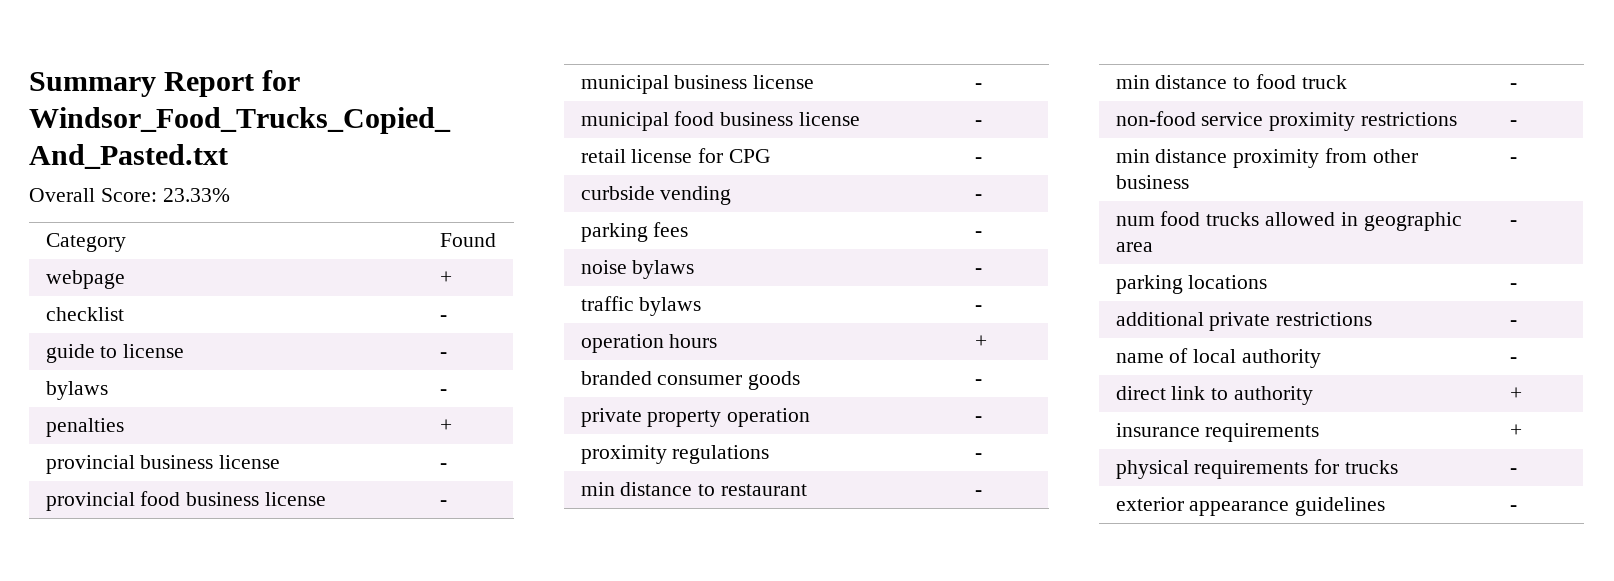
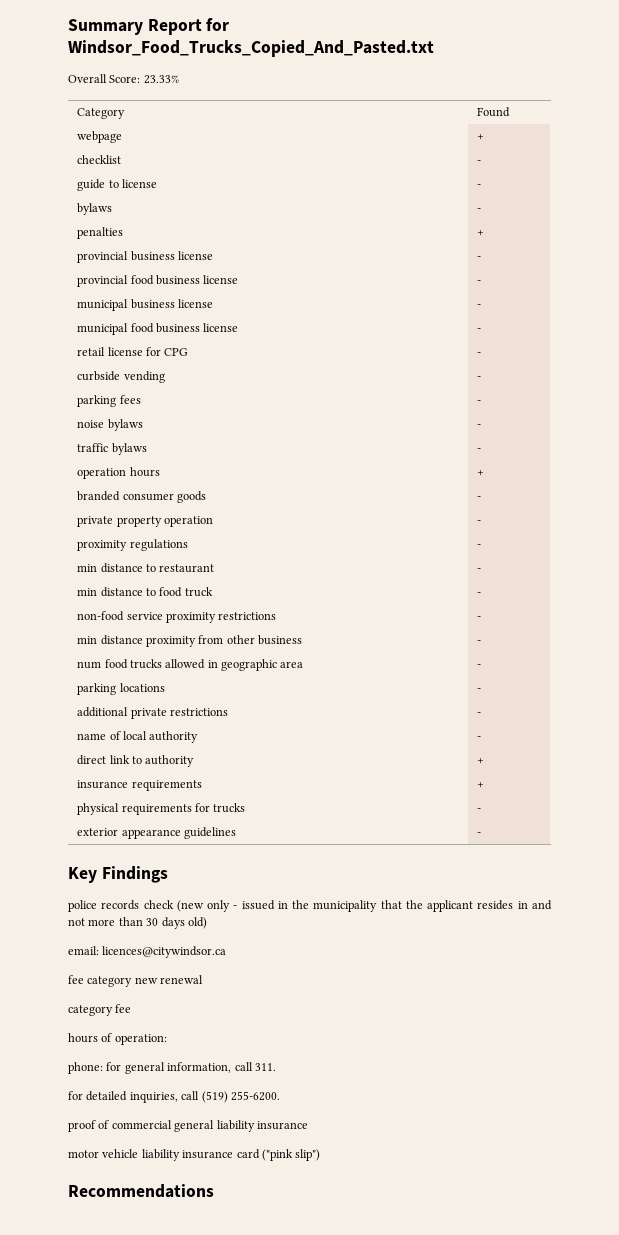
(1517, 508) none -> [68,866,168,883] [68,900,552,912] [68,917,207,929] [68,946,227,958] [68,975,204,987] [68,1004,132,1016] [68,1033,167,1045] [68,1062,276,1074] [68,1091,280,1103] [68,1120,308,1132] [68,1149,321,1161] [68,1184,214,1198] // Key Findings // police records check (new only - issued in the municipality that the applicant resides in and not more than 30 days old) // email: licences@citywindsor.ca // fee category new renewal // category fee // hours of operation: // phone: for general information, call 311. // for detailed inquiries, call (519) 255-6200. // proof of commercial general liability insurance // motor vehicle liability insurance card ("pink slip") // Recommendations

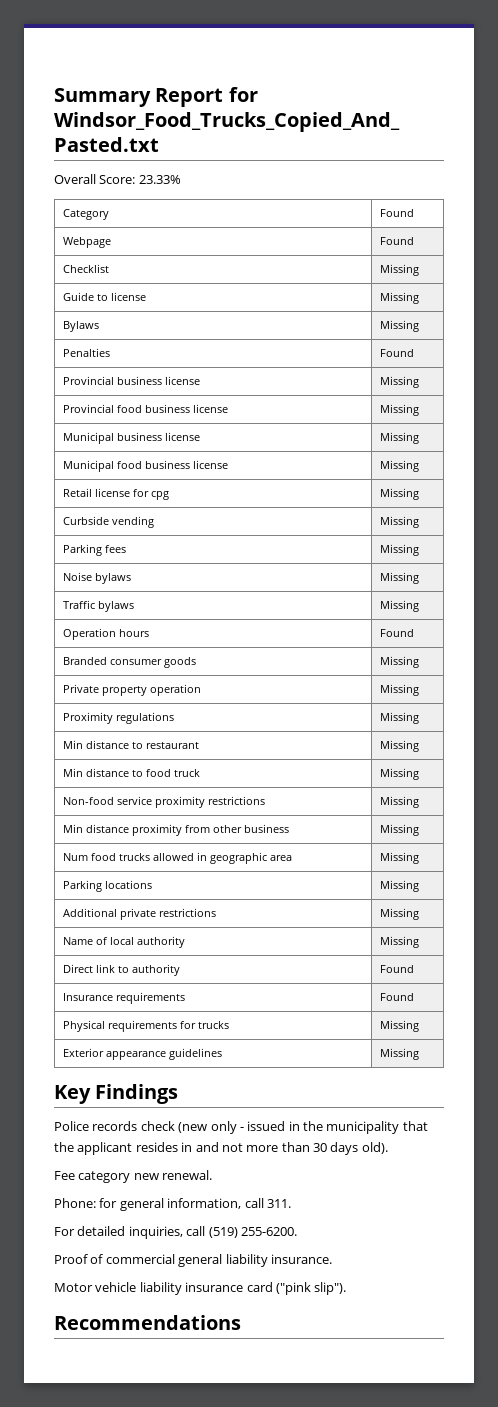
[77,131,123,143] [477,134,485,140] [77,155,122,164] [477,160,482,164] [77,179,157,191] [477,184,482,188] [77,203,113,215] [477,208,482,212] [77,227,124,239] [477,230,485,236] [77,251,213,263] [477,256,482,260] [77,275,239,287] [477,280,482,284] [77,299,213,311] [477,304,482,308] [77,323,239,335] [477,328,482,332] [77,347,189,356] [477,352,482,356] [77,371,121,381] webpage | + // checklist | - // guide to license | - // bylaws | - // penalties | + // provincial business license | - // provincial food business license | - // municipal business license | - // municipal food business license | - // retail license for CPG | - // curbside -> [62,237,111,248] [379,237,414,245] [62,264,109,273] [379,264,419,276] [62,292,146,301] [379,292,419,304] [62,321,99,332] [379,320,419,332] [62,348,110,357] [379,349,414,357] [62,376,200,385] [379,376,419,388] [62,404,228,413] [379,404,419,416] [62,432,200,444] [379,432,419,444] [62,460,228,472] [379,460,419,472] [62,488,169,500] [379,488,419,500] [62,516,109,525] Webpage | Found // Checklist | Missing // Guide to license | Missing // Bylaws | Missing // Penalties | Found // Provincial business license | Missing // Provincial food business license | Missing // Municipal business license | Missing // Municipal food business license | Missing // Retail license for cpg | Missing // Curbside
[477,376,482,380] [77,395,117,407] - // parking -> [379,516,419,528] [62,544,102,556] Missing // Parking
[477,400,482,404] [77,419,143,431] [477,424,482,428] [77,443,147,455] [477,448,482,452] [77,468,127,479] - // noise bylaws | - // traffic bylaws | - // operation -> [379,544,419,556] [62,572,131,584] [379,572,419,584] [62,600,134,612] [379,600,419,612] [62,628,116,640] Missing // Noise bylaws | Missing // Traffic bylaws | Missing // Operation
[477,470,485,476] [77,491,121,501] + // branded -> [379,629,414,637] [62,657,107,665] Found // Branded
[477,496,482,500] [77,516,114,527] - // private -> [379,656,419,668] [62,684,99,693] Missing // Private
[477,520,482,524] [77,540,128,551] - // proximity -> [379,684,419,696] [62,712,113,724] Missing // Proximity
[477,544,482,548] [77,564,98,572] - // min -> [379,712,419,724] [62,740,83,749] Missing // Min
[477,568,482,572] [77,588,98,596] - // min -> [379,740,419,752] [62,768,83,777] Missing // Min
[477,592,482,596] [77,611,125,621] - // non-food -> [379,768,419,780] [62,797,114,805] Missing // Non-food
[477,616,482,620] [77,636,98,644] - // min -> [379,796,419,808] [62,824,83,833] Missing // Min
[477,640,482,644] [77,661,102,669] - // num -> [379,824,419,836] [62,853,88,861] Missing // Num
[477,664,482,668] [77,683,117,695] - // parking -> [379,852,419,864] [62,880,102,892] Missing // Parking
[477,688,482,692] [77,707,129,717] - // additional -> [379,880,419,892] [62,908,117,917] Missing // Additional
[477,712,482,716] [77,733,107,740] - // name -> [379,908,419,920] [62,937,93,945] Missing // Name
[477,736,482,740] [77,755,107,765] - // direct -> [379,936,419,948] [62,964,93,973] Missing // Direct
[477,758,485,764] [77,780,129,789] + // insurance -> [379,965,414,973] [62,993,113,1001] Found // Insurance
[477,782,485,788] [77,803,120,815] + // physical -> [379,993,414,1001] [62,1020,105,1032] Found // Physical
[477,808,482,812] [77,828,119,836] - // exterior -> [379,1020,419,1032] [62,1048,104,1057] Missing // Exterior
[477,832,482,836] - -> [379,1048,419,1060] Missing
[68,900,97,912] police -> [54,1121,89,1131] Police
[187,917,207,929] [68,946,227,958] [68,975,204,987] [68,1004,132,1016] [68,1033,167,1045] [68,1062,103,1074] old) // email: licences@citywindsor.ca // fee category new renewal // category fee // hours of operation: // phone: -> [361,1142,388,1154] [54,1170,213,1183] [54,1198,96,1208] old). // Fee category new renewal. // Phone:
[68,1091,83,1100] for -> [54,1227,75,1236] For
[68,1120,96,1132] proof -> [54,1254,88,1264] Proof
[256,1121,308,1130] [68,1150,99,1158] insurance // motor -> [270,1254,332,1264] [54,1283,93,1292] insurance. // Motor
[295,1149,321,1161] slip") -> [314,1282,347,1295] slip").

